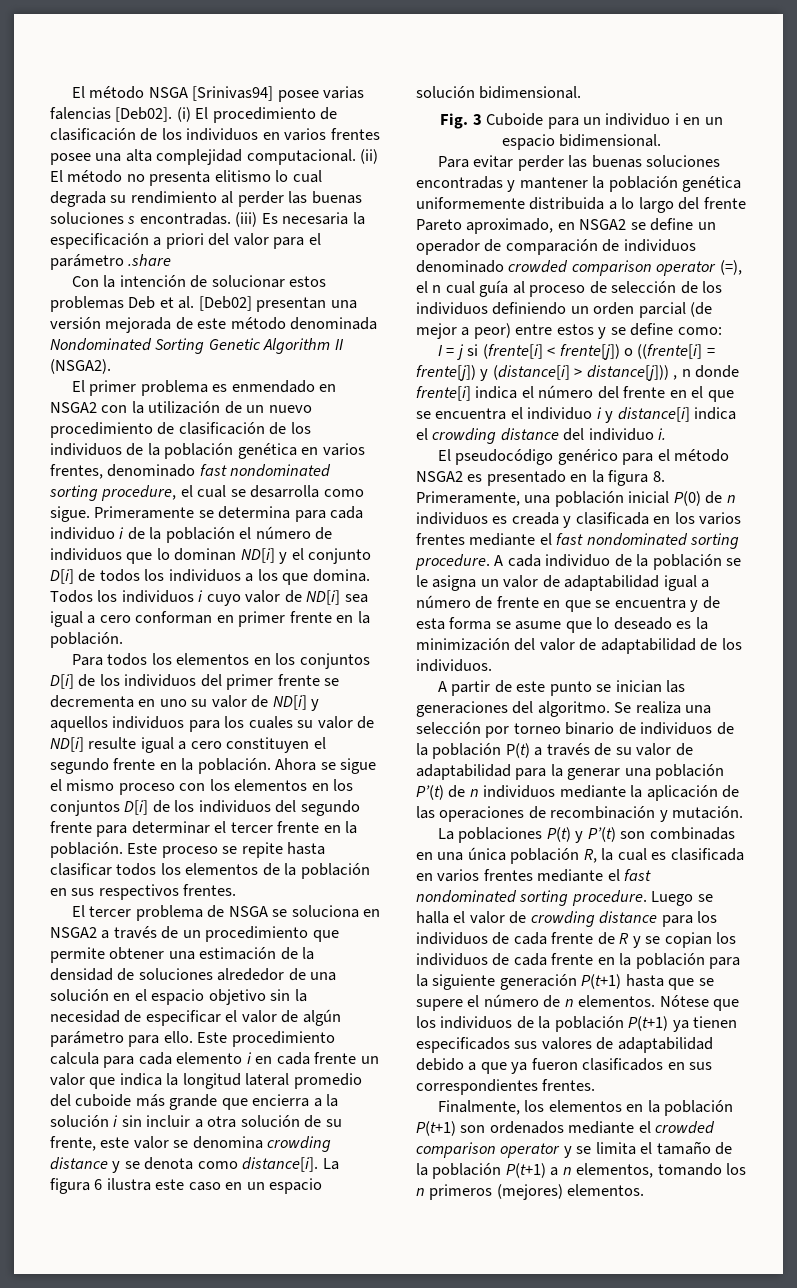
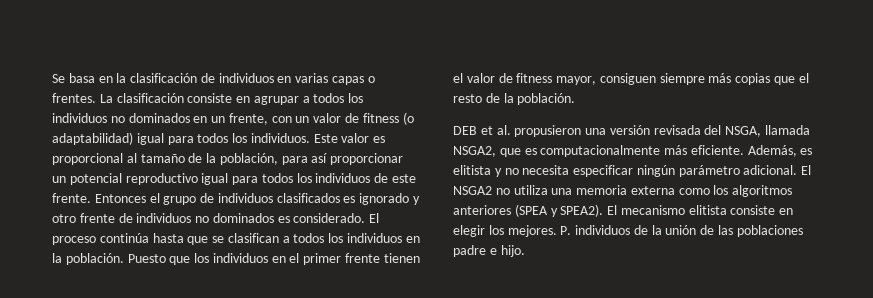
[71,86,365,102] [50,107,338,123] [50,128,380,141] [50,149,379,165] [50,170,322,186] [50,191,362,207] [50,212,365,227] [50,233,321,249] [50,254,172,270] [71,275,327,288] [50,296,357,312] [50,317,378,333] [50,338,344,354] [50,359,111,374] [71,380,337,396] [50,401,312,414] [50,422,311,438] [50,443,365,459] [50,464,332,479] [49,485,364,501] [50,506,364,522] [50,526,333,543] [50,548,372,564] [50,569,370,585] [50,590,368,606] [50,611,370,627] [50,632,123,648] [71,653,370,669] [50,674,340,690] [50,695,320,711] [50,716,375,732] [50,737,326,753] [50,758,377,774] [50,779,354,795] [50,800,360,816] [50,821,358,837] [50,842,326,858] [50,863,370,879] [50,884,237,900] [71,905,380,921] [50,926,339,942] [50,947,315,963] [50,968,337,981] [50,989,307,1005] [50,1009,341,1026] [50,1031,335,1047] [50,1052,379,1068] [50,1073,362,1089] [50,1094,339,1110] [50,1115,342,1128] [50,1136,332,1152] [50,1157,339,1173] [50,1178,323,1194] [416,86,582,99] [440,113,723,129] [501,134,662,150] [437,155,721,171] [416,176,742,192] [416,197,746,213] [416,218,716,234] [416,239,696,255] [416,260,742,276] [416,280,723,297] [416,302,713,318] [416,323,722,339] [437,344,715,360] [416,365,740,381] [416,385,734,402] [416,407,737,423] [416,428,667,444] [437,449,730,465] [416,470,665,486] [416,491,736,507] [416,512,742,528] [416,533,740,549] [415,554,742,570] [416,575,710,591] [416,595,720,612] [416,617,708,633] [416,638,742,654] [416,659,492,672] [437,680,685,696] [416,701,712,717] [416,722,734,738] [416,743,693,759] [416,764,725,780] [416,785,740,801] [416,806,744,822] [437,827,735,843] [416,847,744,864] [416,869,652,882] [416,890,713,906] [416,911,718,927] [416,932,737,948] [416,953,741,969] [416,974,714,990] [416,994,740,1011] [416,1016,738,1032] [416,1037,713,1053] [416,1058,713,1074] [416,1079,596,1095] [437,1100,734,1116] [416,1121,716,1136] [416,1141,733,1158] [416,1163,747,1179] [416,1184,645,1200] El método NSGA [Srinivas94] posee varias falencias [Deb02]. (i) El procedimiento de clasificación de los individuos en varios frentes posee una alta complejidad computacional. (ii) El método no presenta elitismo lo cual degrada su rendimiento al perder las buenas soluciones s encontradas. (iii) Es necesaria la especificación a priori del valor para el parámetro .share // Con la intención de solucionar estos problemas Deb et al. [Deb02] presentan una versión mejorada de este método denominada Nondominated Sorting Genetic Algorithm II (NSGA2). // El primer problema es enmendado en NSGA2 con la utilización de un nuevo procedimiento de clasificación de los individuos de la población genética en varios frentes, denominado fast nondominated sorting procedure, el cual se desarrolla como sigue. Primeramente se determina para cada individuo i de la población el número de individuos que lo dominan ND[i] y el conjunto D[i] de todos los individuos a los que domina. Todos los individuos i cuyo valor de ND[i] sea igual a cero conforman en primer frente en la población. // Para todos los elementos en los conjuntos D[i] de los individuos del primer frente se decrementa en uno su valor de ND[i] y aquellos individuos para los cuales su valor de ND[i] resulte igual a cero constituyen el segundo frente en la población. Ahora se sigue el mismo proceso con los elementos en los conjuntos D[i] de los individuos del segundo frente para determinar el tercer frente en la población. Este proceso se repite hasta clasificar todos los elementos de la población en sus respectivos frentes. // El tercer problema de NSGA se soluciona en NSGA2 a través de un procedimiento que permite obtener una estimación de la densidad de soluciones alrededor de una solución en el espacio objetivo sin la necesidad de especificar el valor de algún parámetro para ello. Este procedimiento calcula para cada elemento i en cada frente un valor que indica la longitud lateral promedio del cuboide más grande que encierra a la solución i sin incluir a otra solución de su frente, este valor se denomina crowding distance y se denota como distance[i]. La figura 6 ilustra este caso en un espacio solución bidimensional. // Fig. 3 Cuboide para un individuo i en un espacio bidimensional. // Para evitar perder las buenas soluciones encontradas y mantener la población genética uniformemente distribuida a lo largo del frente Pareto aproximado, en NSGA2 se define un operador de comparación de individuos denominado crowded comparison operator (=), el n cual guía al proceso de selección de los individuos definiendo un orden parcial (de mejor a peor) entre estos y se define como: // I = j si (frente[i] < frente[j]) o ((frente[i] = frente[j]) y (distance[i] > distance[j])) , n donde frente[i] indica el número del frente en el que se encuentra el individuo i y distance[i] indica el crowding distance del individuo i. // El pseudocódigo genérico para el método NSGA2 es presentado en la figura 8. Primeramente, una población inicial P(0) de n individuos es creada y clasificada en los varios frentes mediante el fast nondominated sorting procedure. A cada individuo de la población se le asigna un valor de adaptabilidad igual a número de frente en que se encuentra y de esta forma se asume que lo deseado es la minimización del valor de adaptabilidad de los individuos. // A partir de este punto se inician las generaciones del algoritmo. Se realiza una selección por torneo binario de individuos de la población P(t) a través de su valor de adaptabilidad para la generar una población P’(t) de n individuos mediante la aplicación de las operaciones de recombinación y mutación. // La poblaciones P(t) y P’(t) son combinadas en una única población R, la cual es clasificada en varios frentes mediante el fast nondominated sorting procedure. Luego se halla el valor de crowding distance para los individuos de cada frente de R y se copian los individuos de cada frente en la población para la siguiente generación P(t+1) hasta que se supere el número de n elementos. Nótese que los individuos de la población P(t+1) ya tienen especificados sus valores de adaptabilidad debido a que ya fueron clasificados en sus correspondientes frentes. // Finalmente, los elementos en la población P(t+1) son ordenados mediante el crowded comparison operator y se limita el tamaño de la población P(t+1) a n elementos, tomando los n primeros (mejores) elementos. -> [52,73,375,85] [52,93,364,105] [52,112,414,125] [52,132,386,145] [52,153,404,165] [52,173,417,185] [52,193,421,205] [52,213,380,223] [52,233,420,245] [52,253,420,265] [453,73,809,85] [453,93,576,105] [453,125,811,137] [453,145,813,157] [453,165,812,177] [453,185,793,197] [453,204,794,217] [453,225,803,237] [453,245,525,257] Se basa en la clasificación de individuos en varias capas o frentes. La clasificación consiste en agrupar a todos los individuos no dominados en un frente, con un valor de fitness (o adaptabilidad) igual para todos los individuos. Este valor es proporcional al tamaño de la población, para así proporcionar un potencial reproductivo igual para todos los individuos de este frente. Entonces el grupo de individuos clasificados es ignorado y otro frente de individuos no dominados es considerado. El proceso continúa hasta que se clasifican a todos los individuos en la población. Puesto que los individuos en el primer frente tienen el valor de fitness mayor, consiguen siempre más copias que el resto de la población. // DEB et al. propusieron una versión revisada del NSGA, llamada NSGA2, que es computacionalmente más eficiente. Además, es elitista y no necesita especificar ningún parámetro adicional. El NSGA2 no utiliza una memoria externa como los algoritmos anteriores (SPEA y SPEA2). El mecanismo elitista consiste en elegir los mejores. P. individuos de la unión de las poblaciones padre e hijo.

